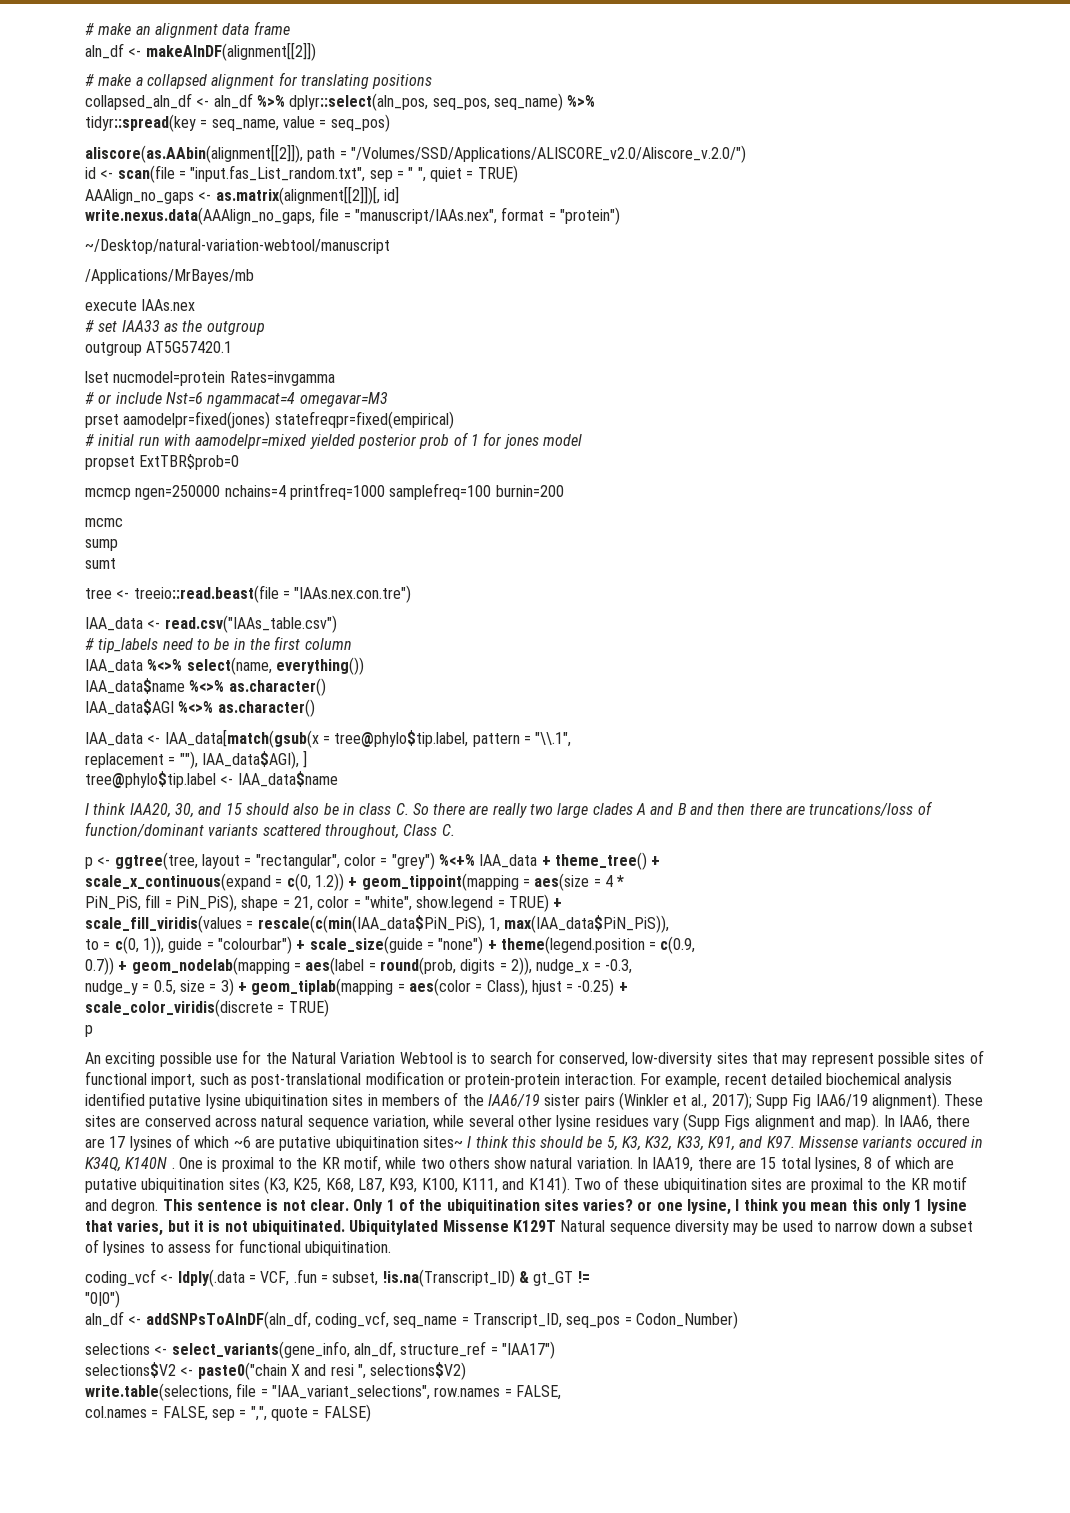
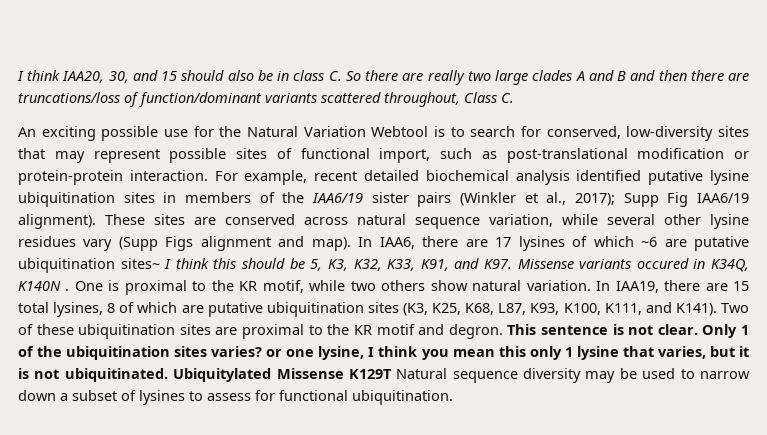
[85,21,290,38] [85,42,316,61] [85,72,433,89] [85,93,596,111] [85,114,390,132] [85,144,746,163] [85,165,518,183] [85,186,399,205] [85,207,620,225] [85,239,390,254] [85,269,254,284] [85,299,196,311] [85,320,265,335] [85,341,233,356] [85,371,335,386] [85,392,388,407] [85,411,454,429] [85,432,582,449] [85,454,240,470] [85,483,564,500] [85,518,123,527] [85,539,118,551] [85,558,116,569] [85,585,412,603] [85,615,337,633] [85,636,352,653] [85,657,364,675] [85,678,326,696] [85,699,315,717] [85,729,572,748] [85,750,308,769] [85,771,338,788] # make an alignment data frame // aln_df <- makeAlnDF(alignment[[2]]) // # make a collapsed alignment for translating positions // collapsed_aln_df <- aln_df %>% dplyr::select(aln_pos, seq_pos, seq_name) %>% // tidyr::spread(key = seq_name, value = seq_pos) // aliscore(as.AAbin(alignment[[2]]), path = "/Volumes/SSD/Applications/ALISCORE_v2.0/Aliscore_v.2.0/") // id <- scan(file = "input.fas_List_random.txt", sep = " ", quiet = TRUE) // AAAlign_no_gaps <- as.matrix(alignment[[2]])[, id] // write.nexus.data(AAAlign_no_gaps, file = "manuscript/IAAs.nex", format = "protein") // ~/Desktop/natural-variation-webtool/manuscript // /Applications/MrBayes/mb // execute IAAs.nex // # set IAA33 as the outgroup // outgroup AT5G57420.1 // lset nucmodel=protein Rates=invgamma // # or include Nst=6 ngammacat=4 omegavar=M3 // prset aamodelpr=fixed(jones) statefreqpr=fixed(empirical) // # initial run with aamodelpr=mixed yielded posterior prob of 1 for jones model // propset ExtTBR$prob=0 // mcmcp ngen=250000 nchains=4 printfreq=1000 samplefreq=100 burnin=200 // mcmc // sump // sumt // tree <- treeio::read.beast(file = "IAAs.nex.con.tre") // IAA_data <- read.csv("IAAs_table.csv") // # tip_labels need to be in the first column // IAA_data %<>% select(name, everything()) // IAA_data$name %<>% as.character() // IAA_data$AGI %<>% as.character() // IAA_data <- IAA_data[match(gsub(x = tree@phylo$tip.label, pattern = "\\.1", // replacement = ""), IAA_data$AGI), ] // tree@phylo$tip.label <- IAA_data$name // -> (17, 76) none
[85,852,661,870] [85,873,625,891] [85,894,563,912] [85,915,670,933] [85,936,696,954] [85,957,632,975] [85,978,628,996] [85,999,329,1017] [85,1025,93,1037] // p <- ggtree(tree, layout = "rectangular", color = "grey") %<+% IAA_data + theme_tree() + // scale_x_continuous(expand = c(0, 1.2)) + geom_tippoint(mapping = aes(size = 4 * // PiN_PiS, fill = PiN_PiS), shape = 21, color = "white", show.legend = TRUE) + // scale_fill_viridis(values = rescale(c(min(IAA_data$PiN_PiS), 1, max(IAA_data$PiN_PiS)), // to = c(0, 1)), guide = "colourbar") + scale_size(guide = "none") + theme(legend.position = c(0.9, // 0.7)) + geom_nodelab(mapping = aes(label = round(prob, digits = 2)), nudge_x = -0.3, // nudge_y = 0.5, size = 3) + geom_tiplab(mapping = aes(color = Class), hjust = -0.25) + // scale_color_viridis(discrete = TRUE) // p -> (514, 98) none
[85,1269,590,1287] [85,1290,120,1308] [85,1311,738,1329] [85,1341,555,1359] [85,1362,467,1380] [85,1383,561,1401] [85,1404,371,1422] // coding_vcf <- ldply(.data = VCF, .fun = subset, !is.na(Transcript_ID) & gt_GT != // "0|0") // aln_df <- addSNPsToAlnDF(aln_df, coding_vcf, seq_name = Transcript_ID, seq_pos = Codon_Number) // selections <- select_variants(gene_info, aln_df, structure_ref = "IAA17") // selections$V2 <- paste0("chain X and resi ", selections$V2) // write.table(selections, file = "IAA_variant_selections", row.names = FALSE, // col.names = FALSE, sep = ",", quote = FALSE) -> (453, 397) none

